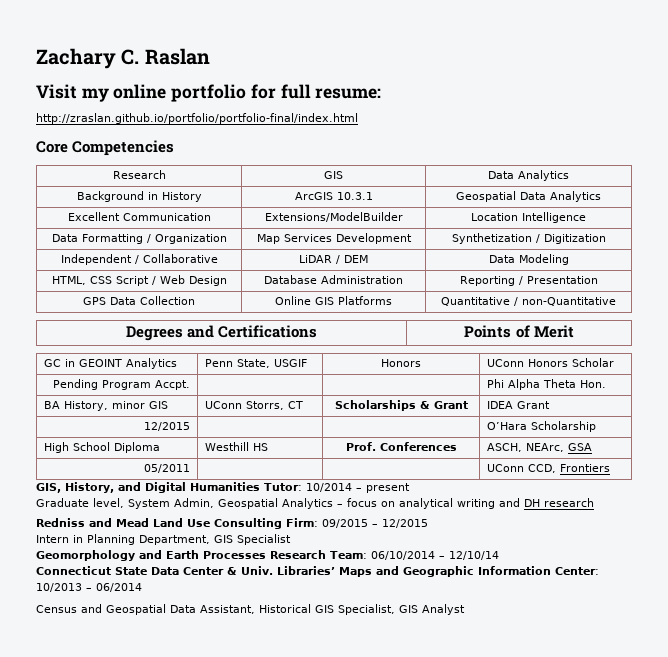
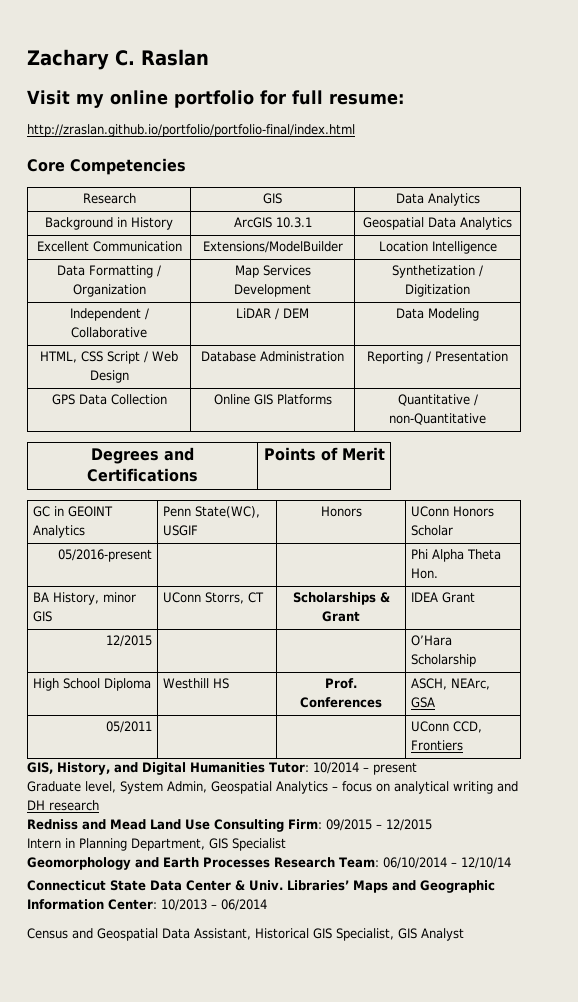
[236,359,270,368] State, -> [195,506,261,518] State(WC),
[53,379,191,390] Pending Program Accpt. -> [57,549,152,562] 05/2016-present

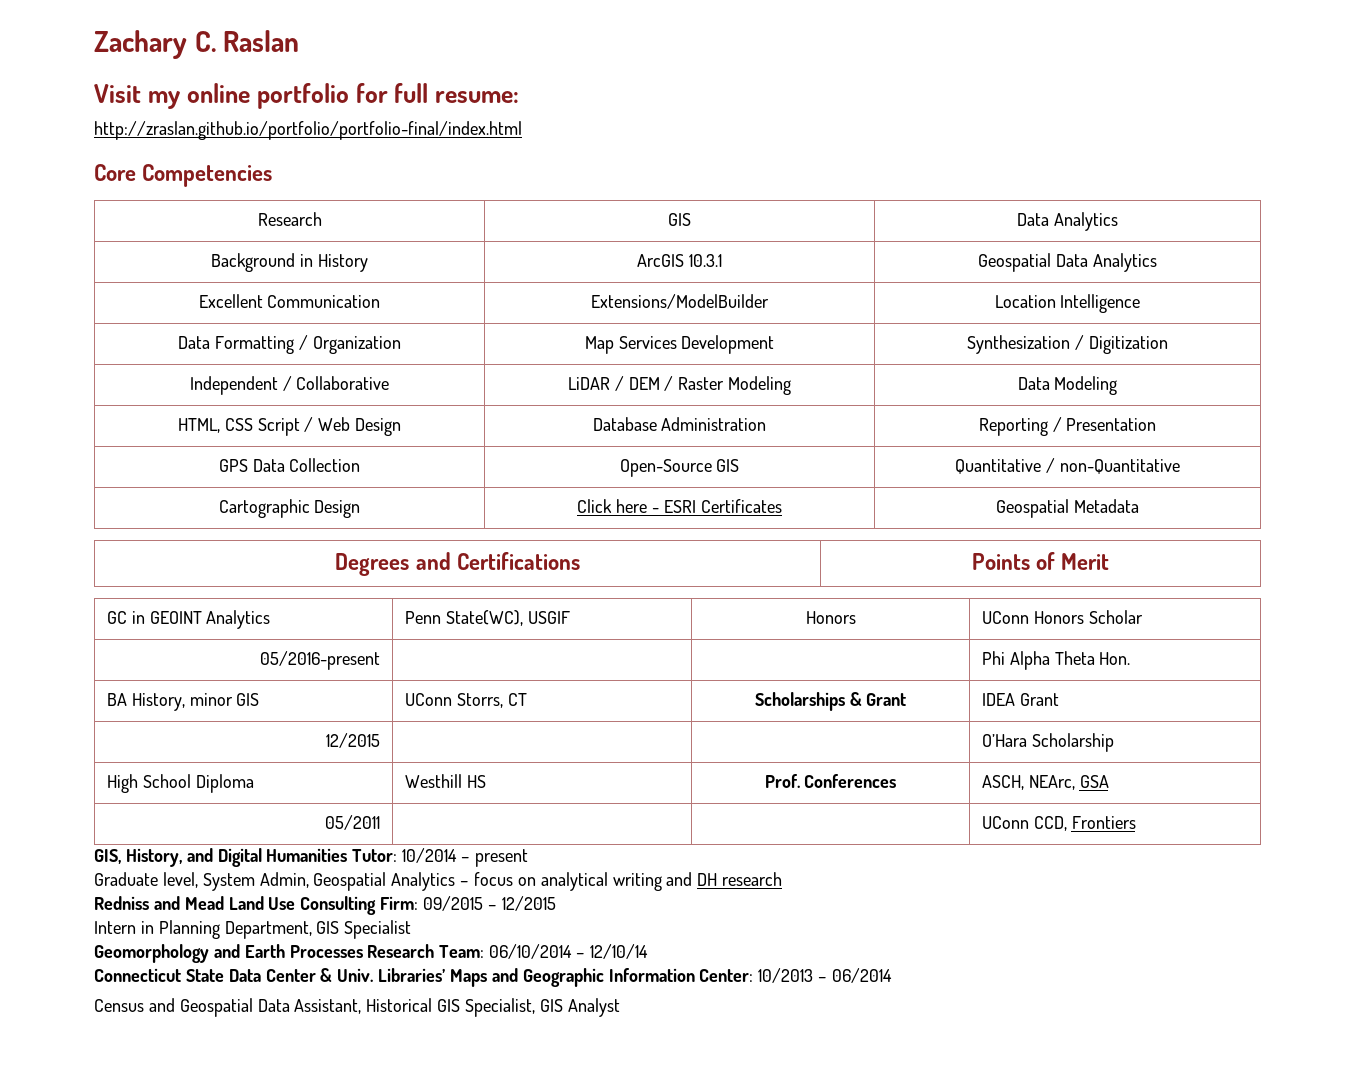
[392,265,476,278] Synthetization -> [967,335,1071,354] Synthesization
(309, 313) none -> [664,376,792,395] / Raster Modeling
[213,394,332,405] Online GIS Platforms -> [619,459,740,477] Open-Source GIS
(487, 419) none -> [218,499,361,518] [577,499,782,513] [996,499,1139,518] // Cartographic Design | Click here - ESRI Certificates | Geospatial Metadata

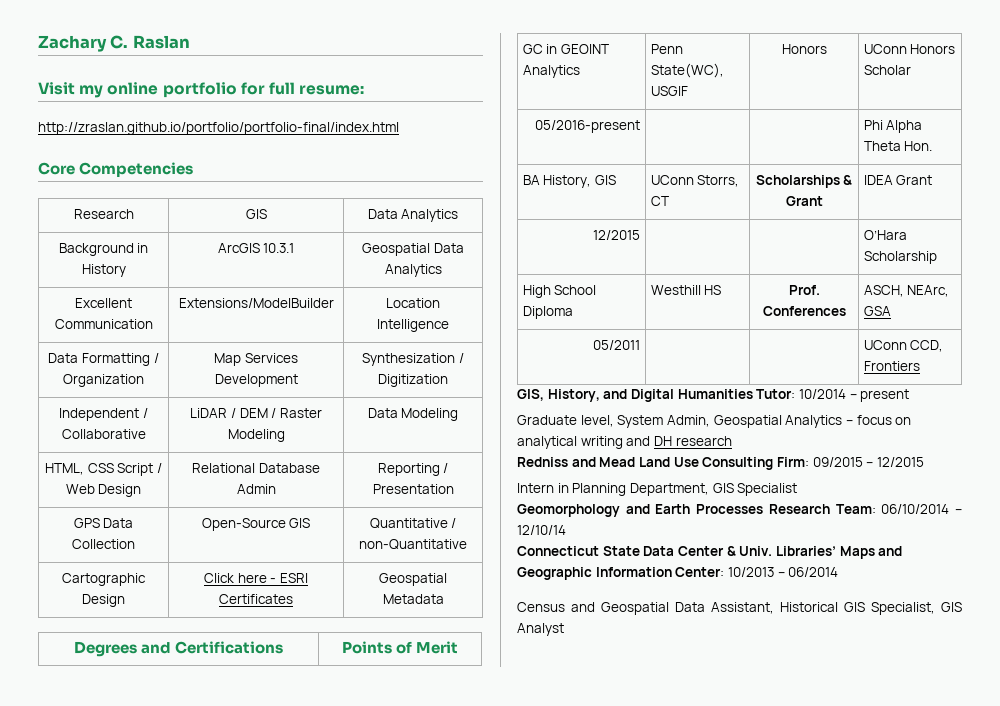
[592,417,767,431] Database Administration -> [192,463,320,473] [236,484,276,494] Relational Database Admin
[189,693,233,706] minor -> (592, 181) none

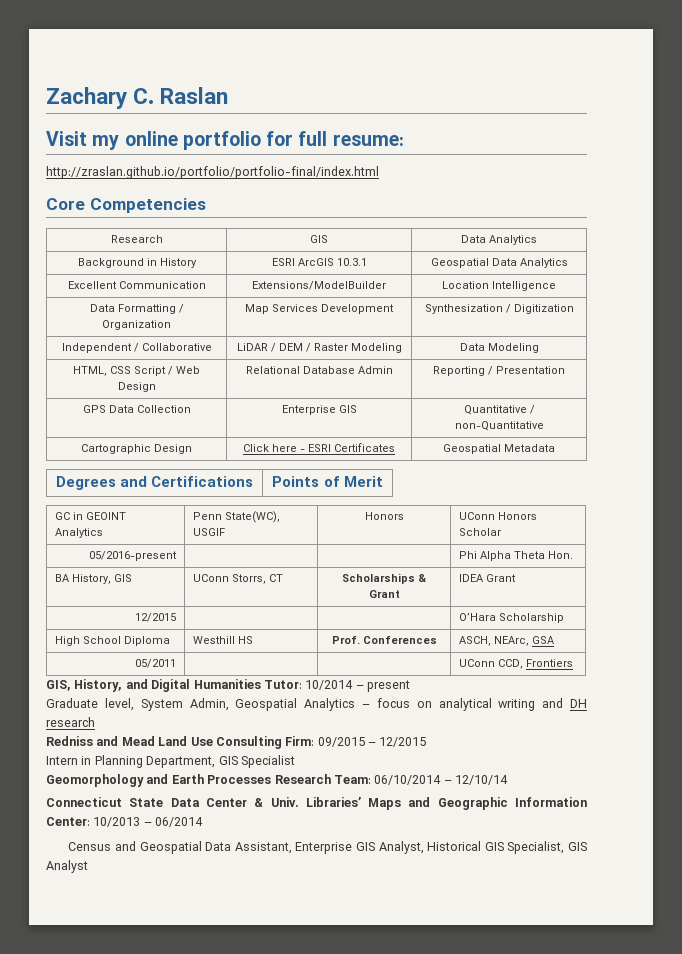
(126, 270) none -> [271,258,295,266] ESRI
[201,518,286,531] Open-Source -> [281,405,336,415] Enterprise
(774, 608) none -> [295,841,424,854] Enterprise GIS Analyst,

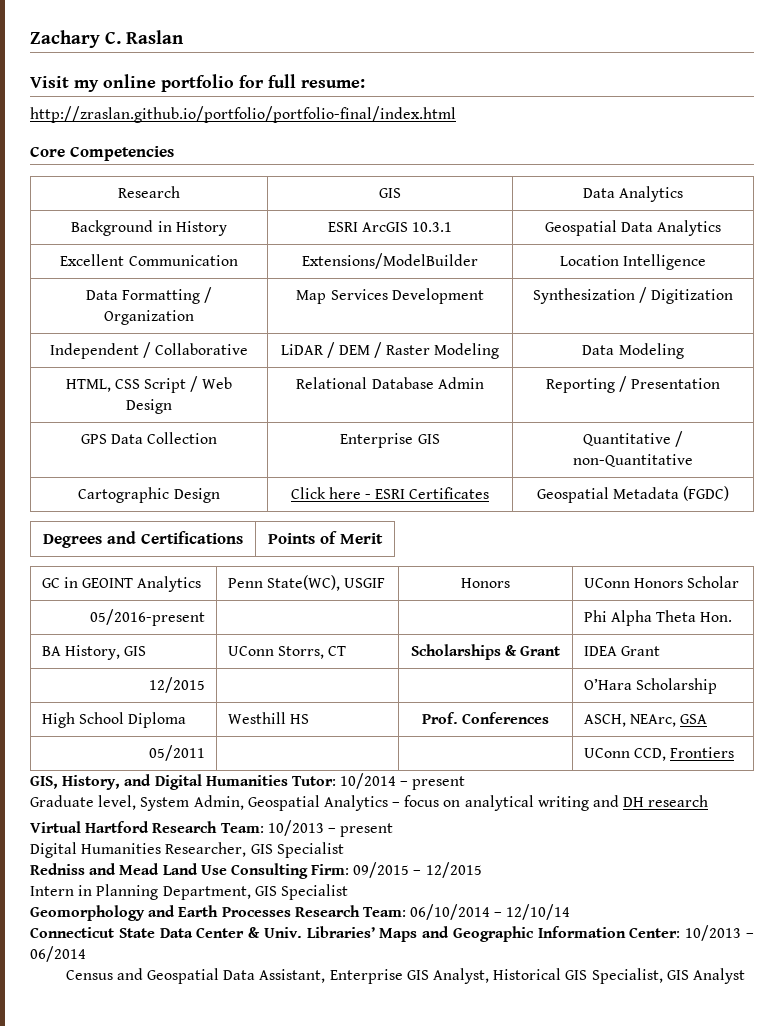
(555, 448) none -> [683,486,730,501] (FGDC)
(95, 722) none -> [30,820,394,837] [30,842,344,858] // Virtual Hartford Research Team: 10/2013 – present // Digital Humanities Researcher, GIS Specialist

